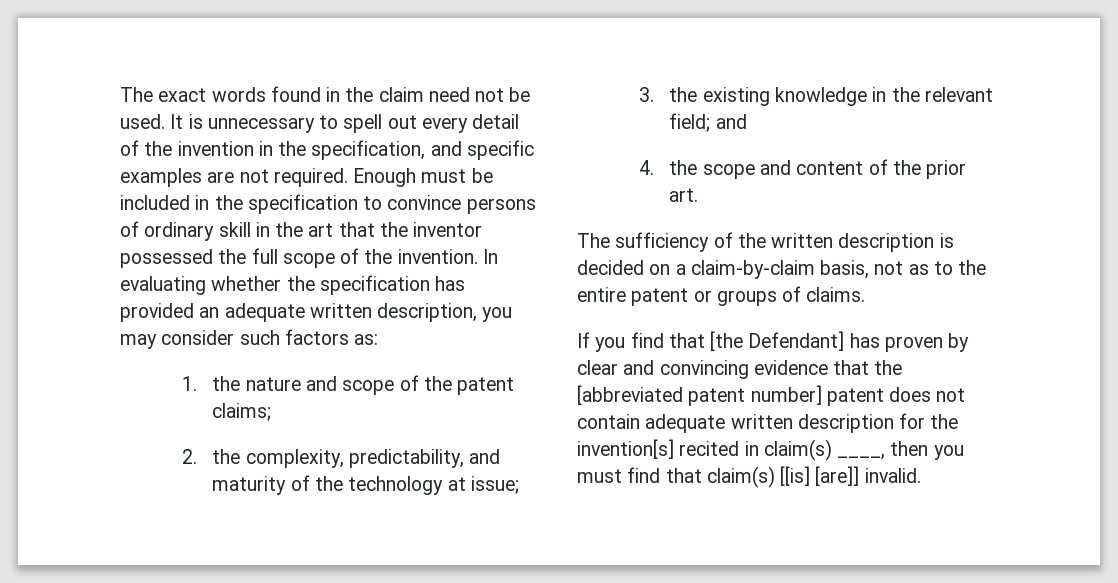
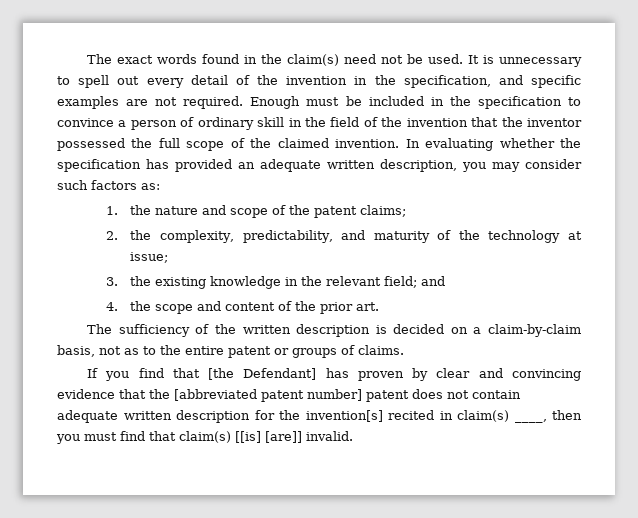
[378,87,424,102] claim -> [287,54,340,66] claim(s)
[466,198,536,214] persons -> [118,120,177,130] a person
[308,223,334,237] art -> [330,117,468,127] field of the invention
(393, 256) none -> [277,138,329,148] claimed

